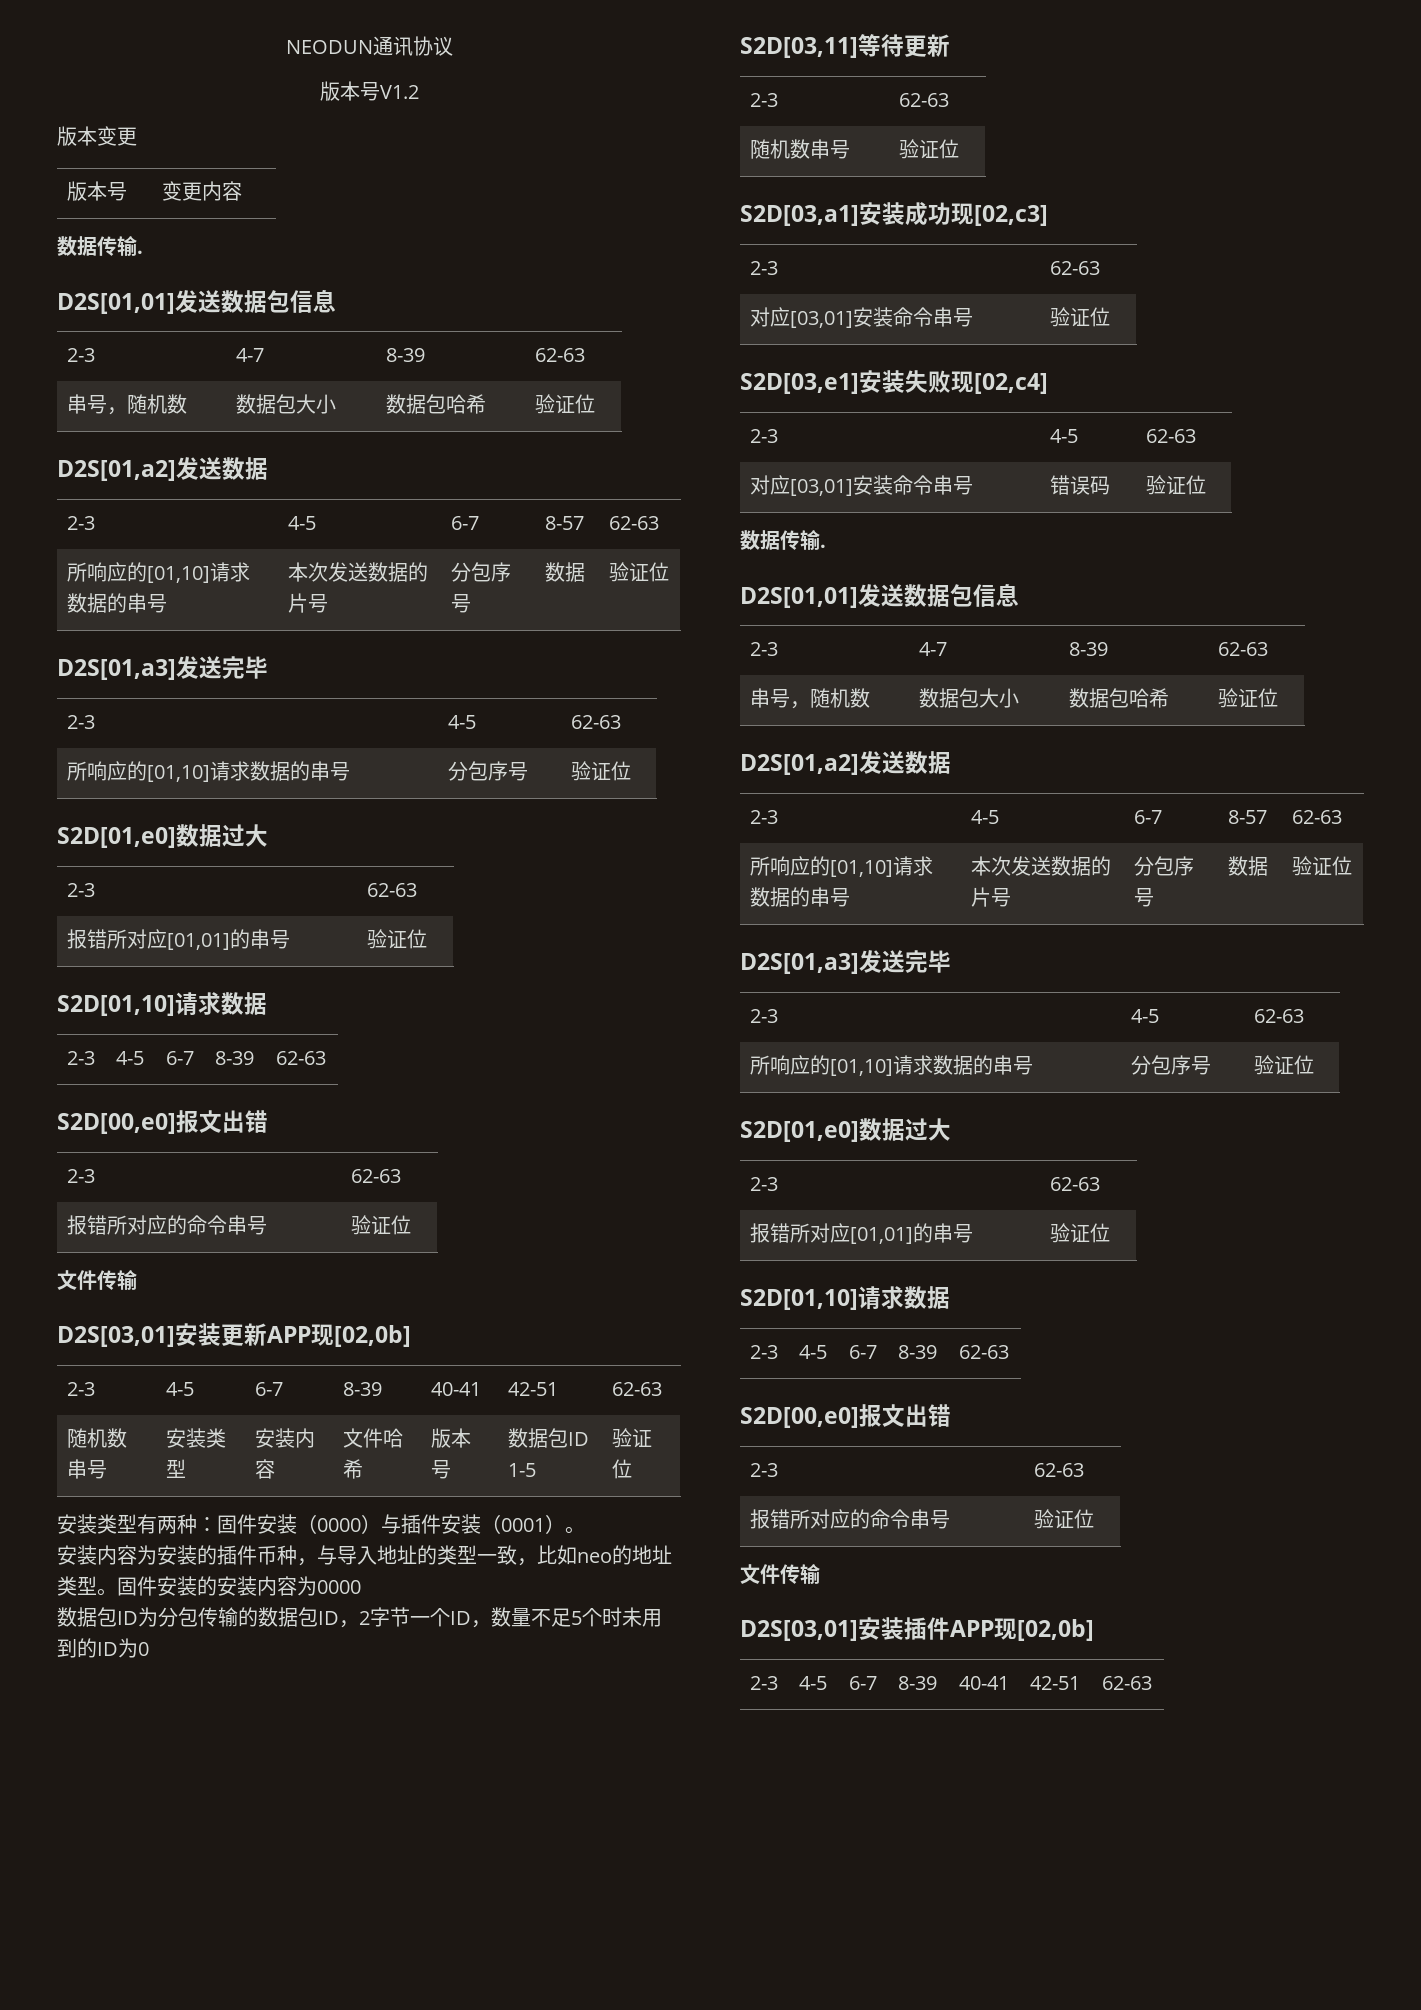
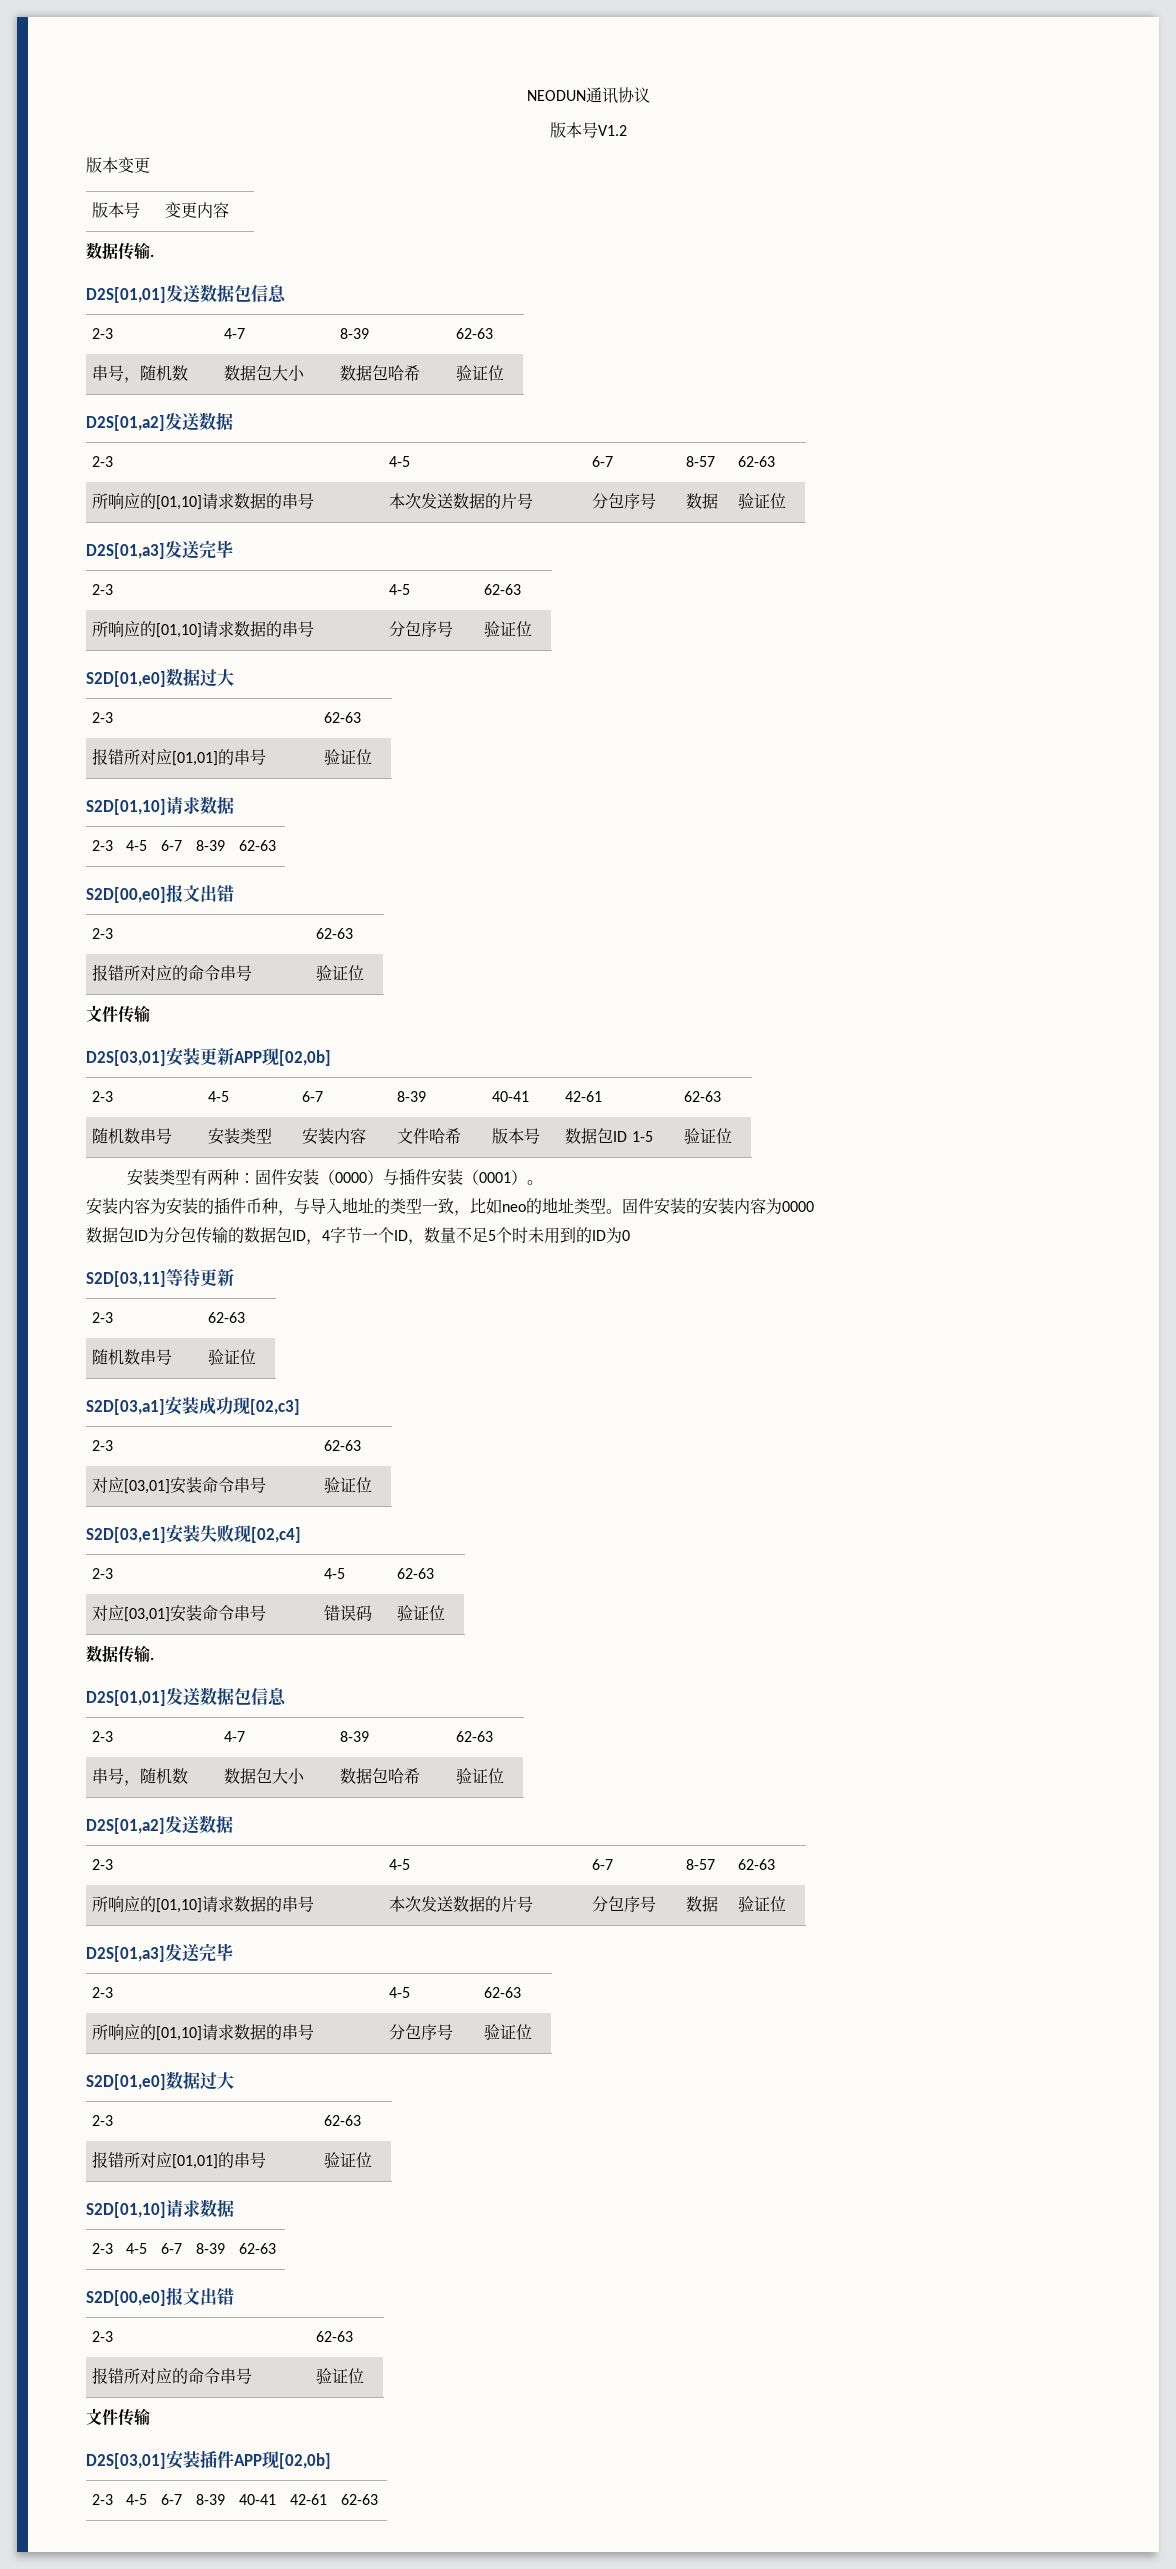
[508,1382,559,1396] 42-51 -> [565,1091,603,1102] 42-61
[359,1611,370,1625] 2 -> [322,1230,330,1241] 4
[1030,1676,1081,1690] 42-51 -> [290,2494,328,2505] 42-61

